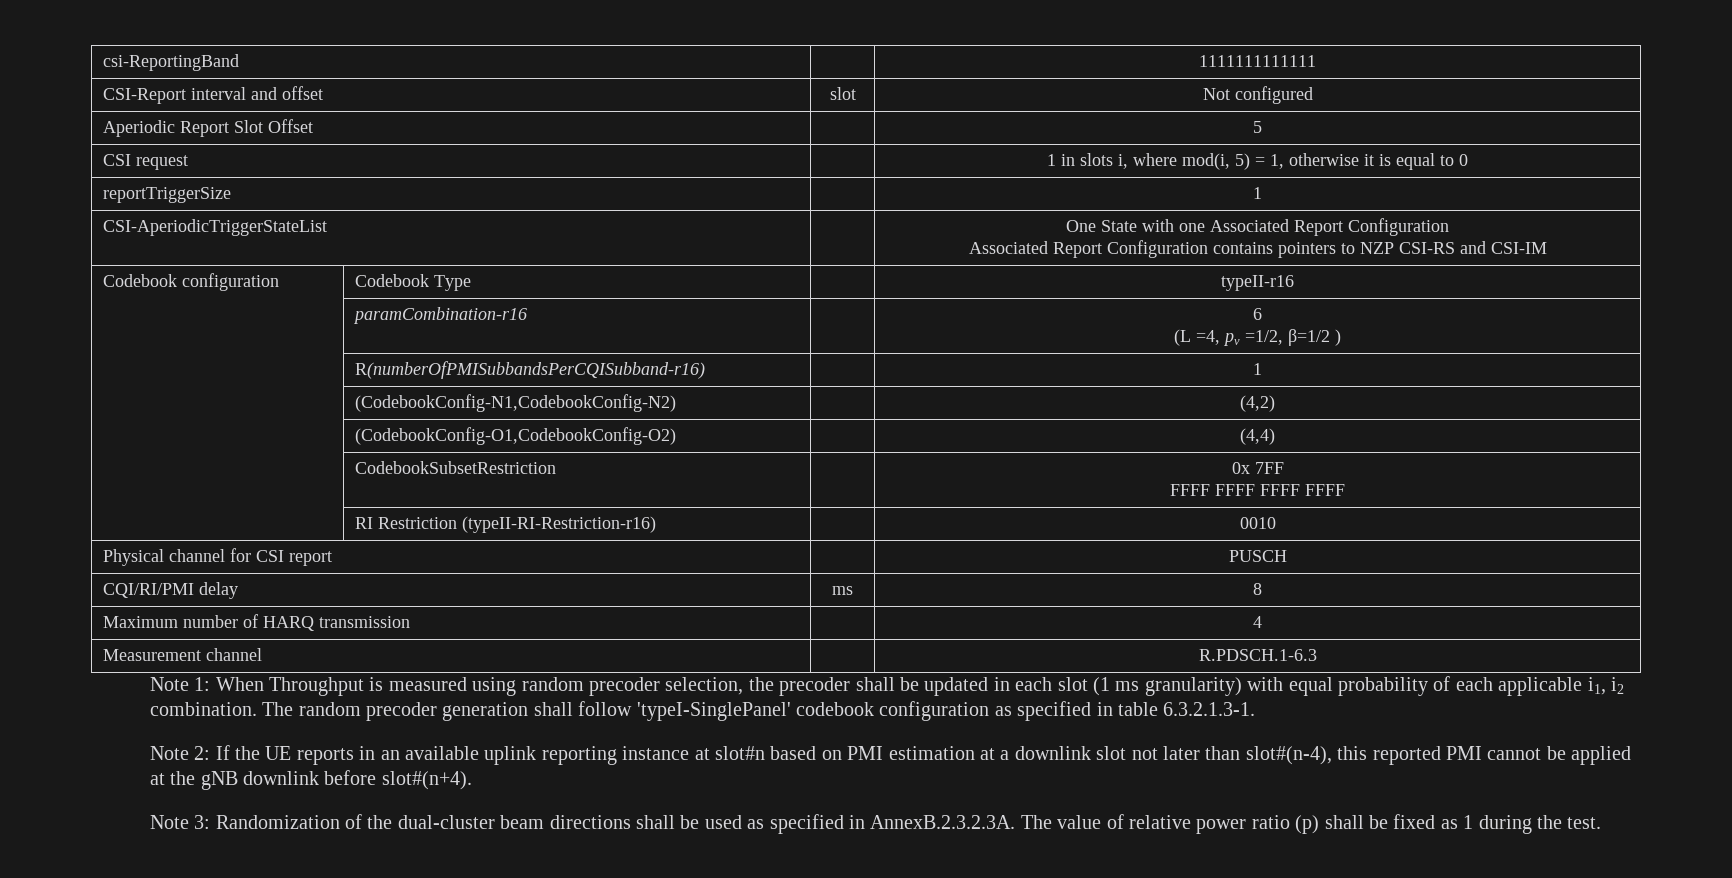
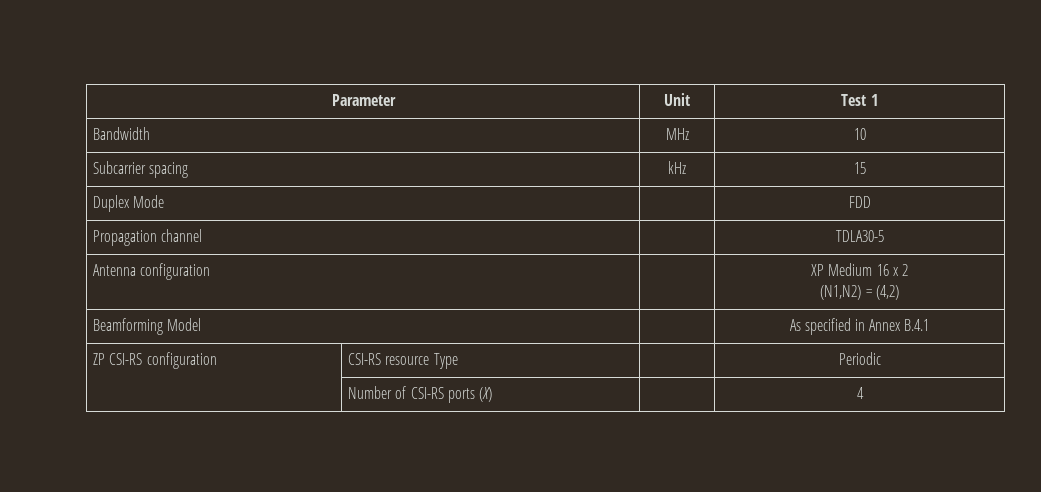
[103,54,240,71] [1199,55,1316,67] [103,86,324,104] [829,87,856,100] [1202,86,1313,104] [103,119,314,137] [1253,121,1262,133] [103,154,189,170] [1047,153,1468,170] [103,187,232,203] [1253,187,1262,199] [103,219,328,236] [1066,218,1449,236] [968,240,1547,258] [103,273,280,291] [355,274,430,287] csi-ReportingBand | | 1111111111111 // CSI-Report interval and offset | slot | Not configured // Aperiodic Report Slot Offset | | 5 // CSI request | | 1 in slots i, where mod(i, 5) = 1, otherwise it is equal to 0 // reportTriggerSize | | 1 // CSI-AperiodicTriggerStateList | | One State with one Associated Report Configuration // Associated Report Configuration contains pointers to NZP CSI-RS and CSI-IM // Codebook configuration | Codebook -> [331,94,396,106] [664,93,690,106] [841,94,878,106] [93,127,151,140] [665,128,689,140] [853,128,866,140] [93,161,189,178] [668,161,686,174] [853,162,866,174] [93,195,165,212] [848,196,871,208] [93,229,203,246] [835,230,884,242] [93,263,211,280] [811,263,908,276] [820,285,899,300] [93,318,202,335] [789,318,930,335] [93,352,217,369] [348,353,430,365] Parameter | Unit | Test 1 // Bandwidth | MHz | 10 // Subcarrier spacing | kHz | 15 // Duplex Mode | | FDD // Propagation channel | | TDLA30-5 // Antenna configuration | | XP Medium 16 x 2 // (N1,N2) = (4,2) // Beamforming Model | | As specified in Annex B.4.1 // ZP CSI-RS configuration | CSI-RS resource
[1221,275,1294,291] [353,307,528,324] [1253,308,1262,320] [1174,329,1341,346] [355,361,706,379] [1253,363,1262,375] [355,394,677,412] [1240,395,1275,412] [355,427,677,445] [1240,428,1275,445] [355,461,557,474] [1231,462,1284,474] [1170,484,1345,496] [355,516,657,533] [1239,517,1276,529] [103,548,333,566] [1228,550,1287,562] [103,582,239,599] [832,586,853,595] [1253,583,1262,595] [103,614,411,631] [1253,616,1262,628] [103,648,263,661] [1198,649,1317,661] [149,676,1625,696] [149,701,1256,721] [149,745,1632,765] [149,770,472,790] [149,814,1602,834] typeII-r16 // | paramCombination-r16 | | 6 // (L =4, pν =1/2, β=1/2 ) // | R(numberOfPMISubbandsPerCQISubband-r16) | | 1 // | (CodebookConfig-N1,CodebookConfig-N2) | | (4,2) // | (CodebookConfig-O1,CodebookConfig-O2) | | (4,4) // | CodebookSubsetRestriction | | 0x 7FF // FFFF FFFF FFFF FFFF // | RI Restriction (typeII-RI-Restriction-r16) | | 0010 // Physical channel for CSI report | | PUSCH // CQI/RI/PMI delay | ms | 8 // Maximum number of HARQ transmission | | 4 // Measurement channel | | R.PDSCH.1-6.3 // Note 1: When Throughput is measured using random precoder selection, the precoder shall be updated in each slot (1 ms granularity) with equal probability of each applicable i1, i2 combination. The random precoder generation shall follow 'typeI-SinglePanel' codebook configuration as specified in table 6.3.2.1.3-1. // Note 2: If the UE reports in an available uplink reporting instance at slot#n based on PMI estimation at a downlink slot not later than slot#(n-4), this reported PMI cannot be applied at the gNB downlink before slot#(n+4). // Note 3: Randomization of the dual-cluster beam directions shall be used as specified in AnnexB.2.3.2.3A. The value of relative power ratio (p) shall be fixed as 1 during the test. -> [838,352,881,365] [348,386,492,403] [856,387,864,399] Periodic // | Number of CSI-RS ports (X) | | 4

